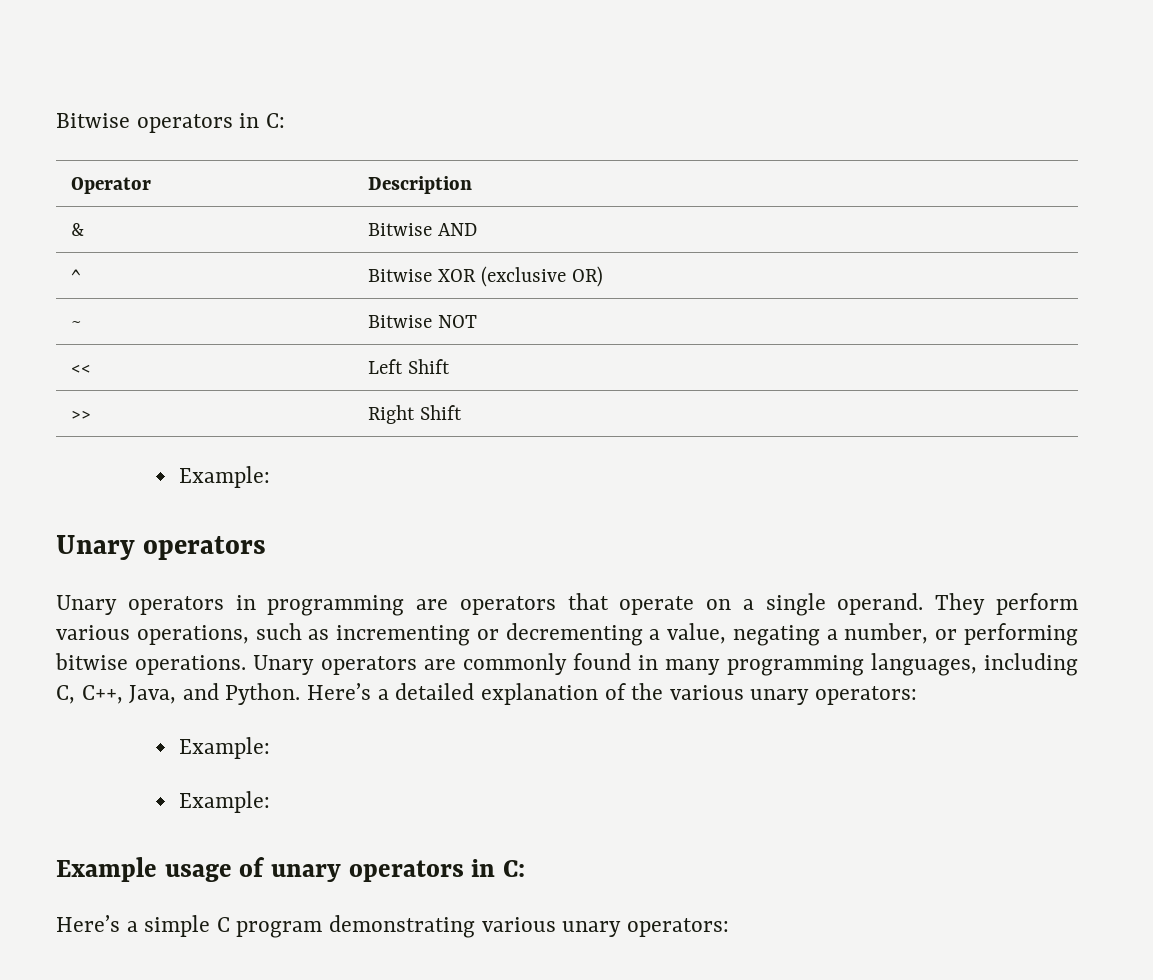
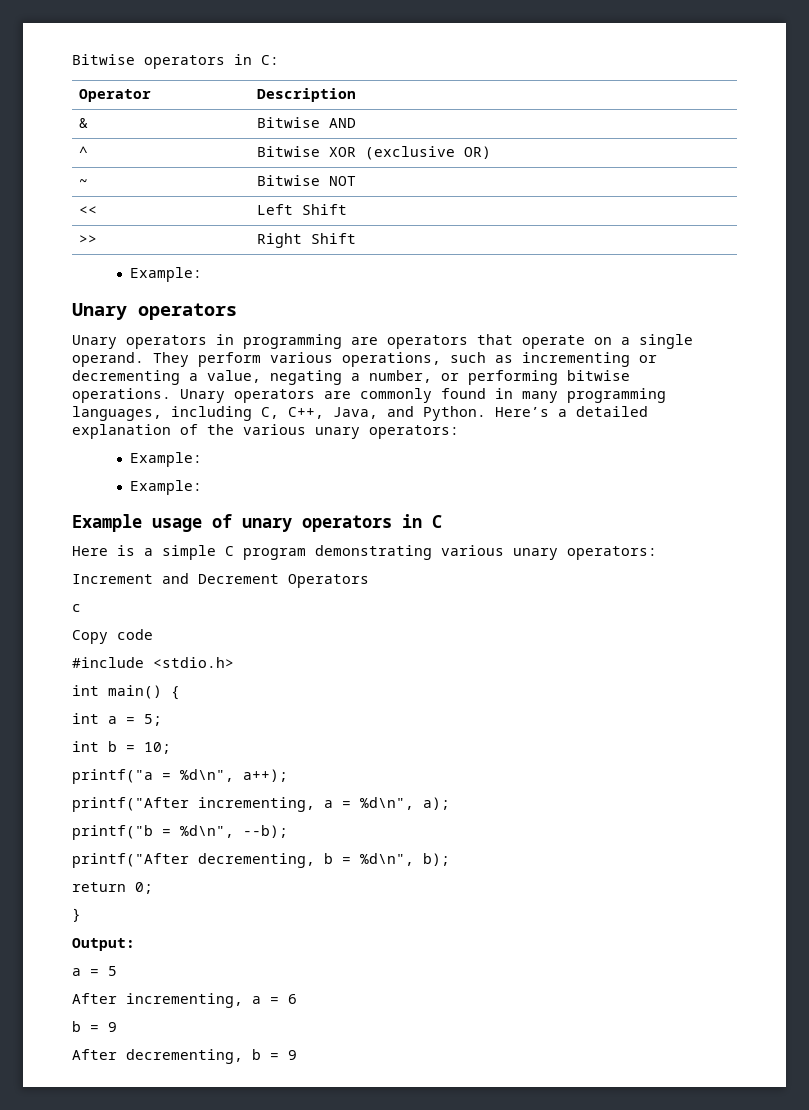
[503,860,526,877] [56,915,120,932] C: // Here’s -> [432,515,442,528] [72,545,135,556] C // Here is
(729, 927) none -> [72,573,369,588] [72,604,81,612] [72,629,153,644] [72,657,234,668] [72,685,180,700] [72,713,162,726] [72,741,171,754] [72,769,288,784] [72,797,450,812] [72,825,288,840] [72,853,450,868] [72,882,153,894] [72,908,81,922] [72,938,135,951] [72,966,117,976] [72,993,297,1008] [72,1021,117,1032] [72,1049,297,1064] // Increment and Decrement Operators // c // Copy code // #include <stdio.h> // int main() { // int a = 5; // int b = 10; // printf("a = %d\n", a++); // printf("After incrementing, a = %d\n", a); // printf("b = %d\n", --b); // printf("After decrementing, b = %d\n", b); // return 0; // } // Output: // a = 5 // After incrementing, a = 6 // b = 9 // After decrementing, b = 9

